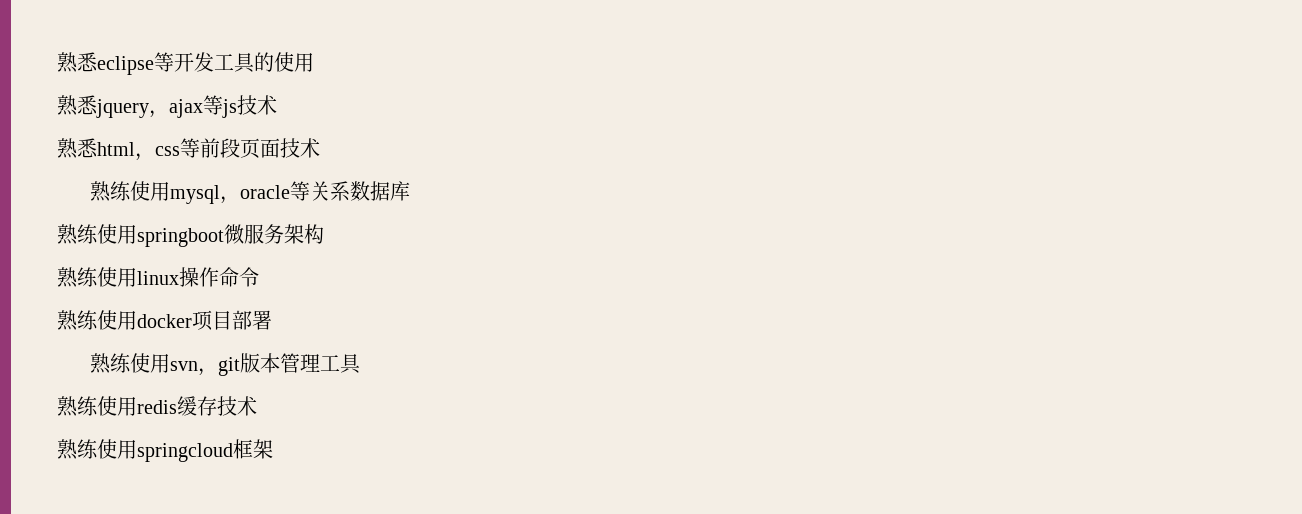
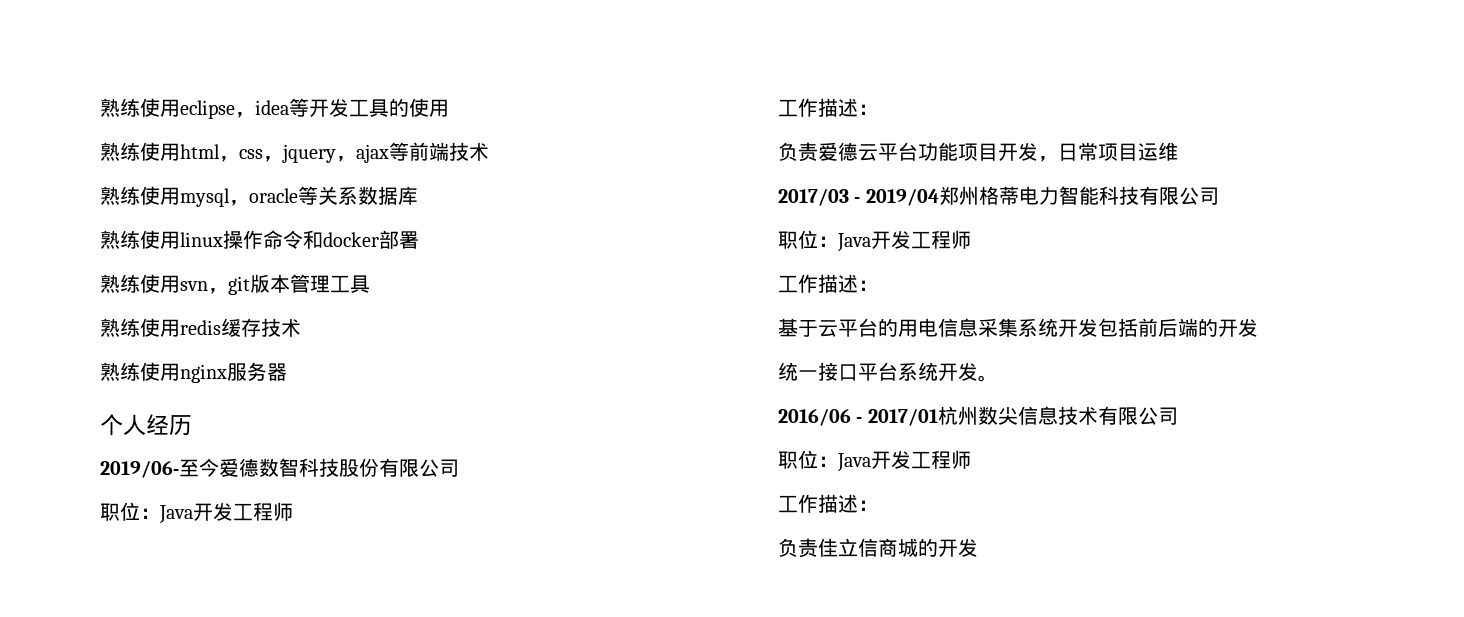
[57,52,154,75] 熟悉eclipse -> [100,98,289,119] 熟练使用eclipse，idea
[77,95,277,118] [57,138,280,161] 悉jquery，ajax等js技术 // 熟悉html，css等前段页面 -> [120,142,449,163] 练使用html，css，jquery，ajax等前端
[57,224,324,247] // 熟练使用springboot微服务架构 -> (418, 195) none
[57,310,232,331] // 熟练使用docker项目 -> [303,230,379,249] 和docker
[137,439,273,462] springcloud框架 -> [180,362,287,383] [100,414,192,436] [100,458,459,478] [100,502,293,524] [778,98,878,117] [778,142,1178,162] [778,186,1219,206] [778,230,971,252] [778,274,878,293] [778,318,1258,337] [778,362,998,382] [778,406,1178,426] [778,450,971,472] [778,494,878,513] [778,538,978,558] nginx服务器 // 个人经历 // 2019/06-至今爱德数智科技股份有限公司 // 职位：Java开发工程师 // 工作描述： // 负责爱德云平台功能项目开发，日常项目运维 // 2017/03 - 2019/04郑州格蒂电力智能科技有限公司 // 职位：Java开发工程师 // 工作描述： // 基于云平台的用电信息采集系统开发包括前后端的开发 // 统一接口平台系统开发。 // 2016/06 - 2017/01杭州数尖信息技术有限公司 // 职位：Java开发工程师 // 工作描述： // 负责佳立信商城的开发

